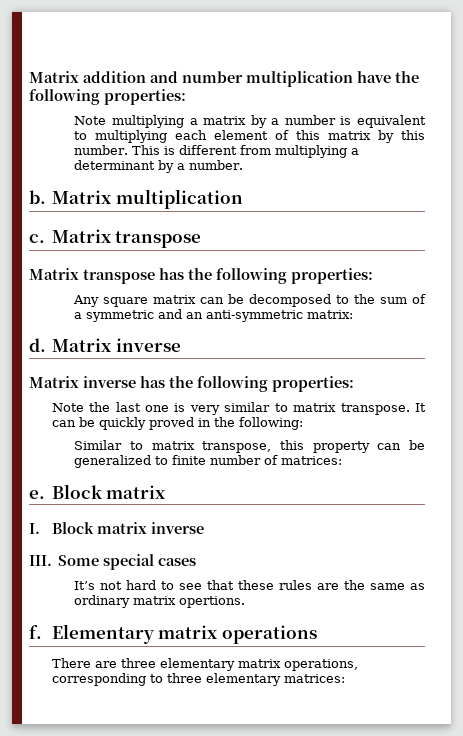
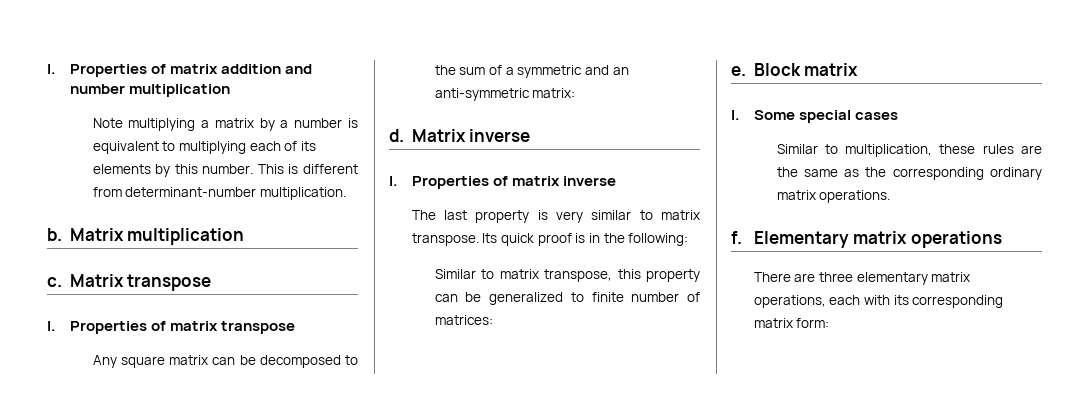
[29,71,79,83] Matrix -> [47,64,218,77] I. Properties of matrix
[357,71,419,83] [29,89,186,105] have the following properties: -> (230, 90) none
[214,130,372,140] element of this matrix -> [284,141,316,151] [92,164,151,174] of its elements
[275,145,360,158] [74,160,244,173] multiplying a determinant by a number. -> [125,187,346,200] determinant-number multiplication.
[29,268,373,284] Matrix transpose has the following properties: -> [47,321,295,334] I. Properties of matrix transpose
[29,376,354,392] [51,402,170,412] Matrix inverse has the following properties: // Note the last one -> [389,176,616,189] [411,210,530,223] I. Properties of matrix inverse // The last property
[414,403,426,412] [51,417,194,430] It can be quickly proved -> [482,233,586,246] Its quick proof is
[51,522,204,534] [29,555,52,566] Block matrix inverse // III. -> (740, 115) none
[74,580,235,590] It’s not hard to see that -> [776,144,933,157] Similar to multiplication,
(425, 586) none -> [865,167,984,180] the corresponding
[179,596,246,608] opertions. -> [819,190,891,203] operations.
[51,673,345,686] corresponding to three elementary matrices: -> [829,295,1004,308] [753,318,830,328] each with its corresponding matrix form:

